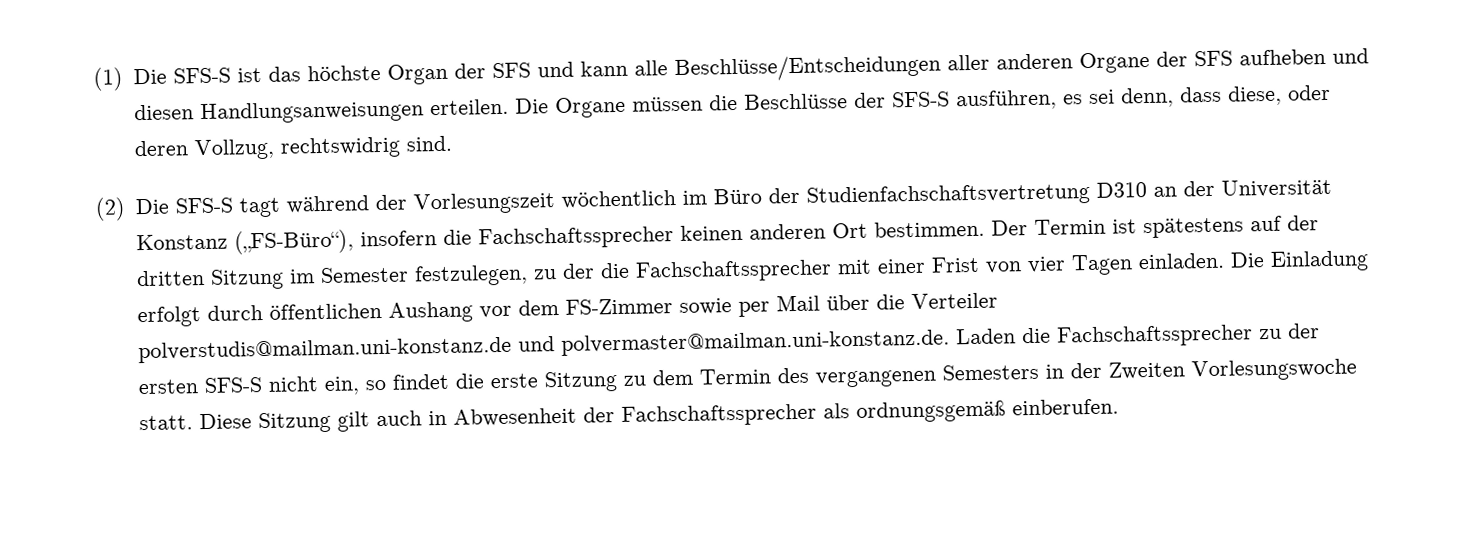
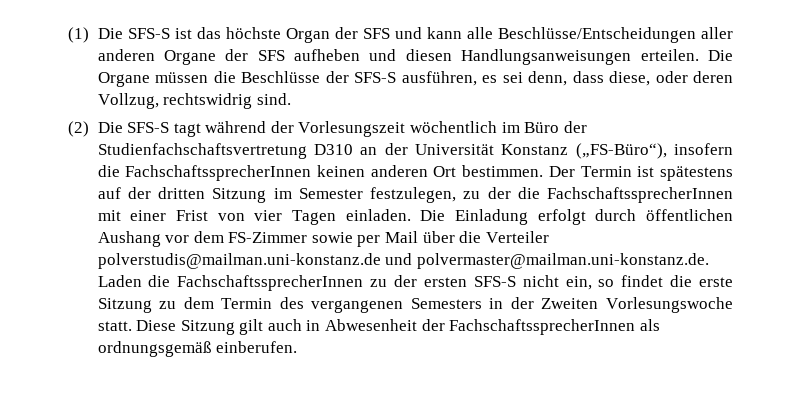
[477,226,674,250] Fachschaftssprecher -> [125,165,312,181] FachschaftssprecherInnen
[634,259,832,283] Fachschaftssprecher -> [547,187,733,203] FachschaftssprecherInnen
[1056,324,1253,348] Fachschaftssprecher -> [177,275,364,291] FachschaftssprecherInnen
[620,403,817,427] Fachschaftssprecher -> [449,319,636,335] FachschaftssprecherInnen

